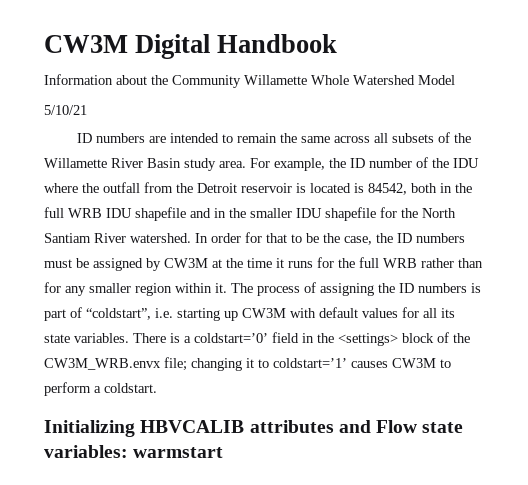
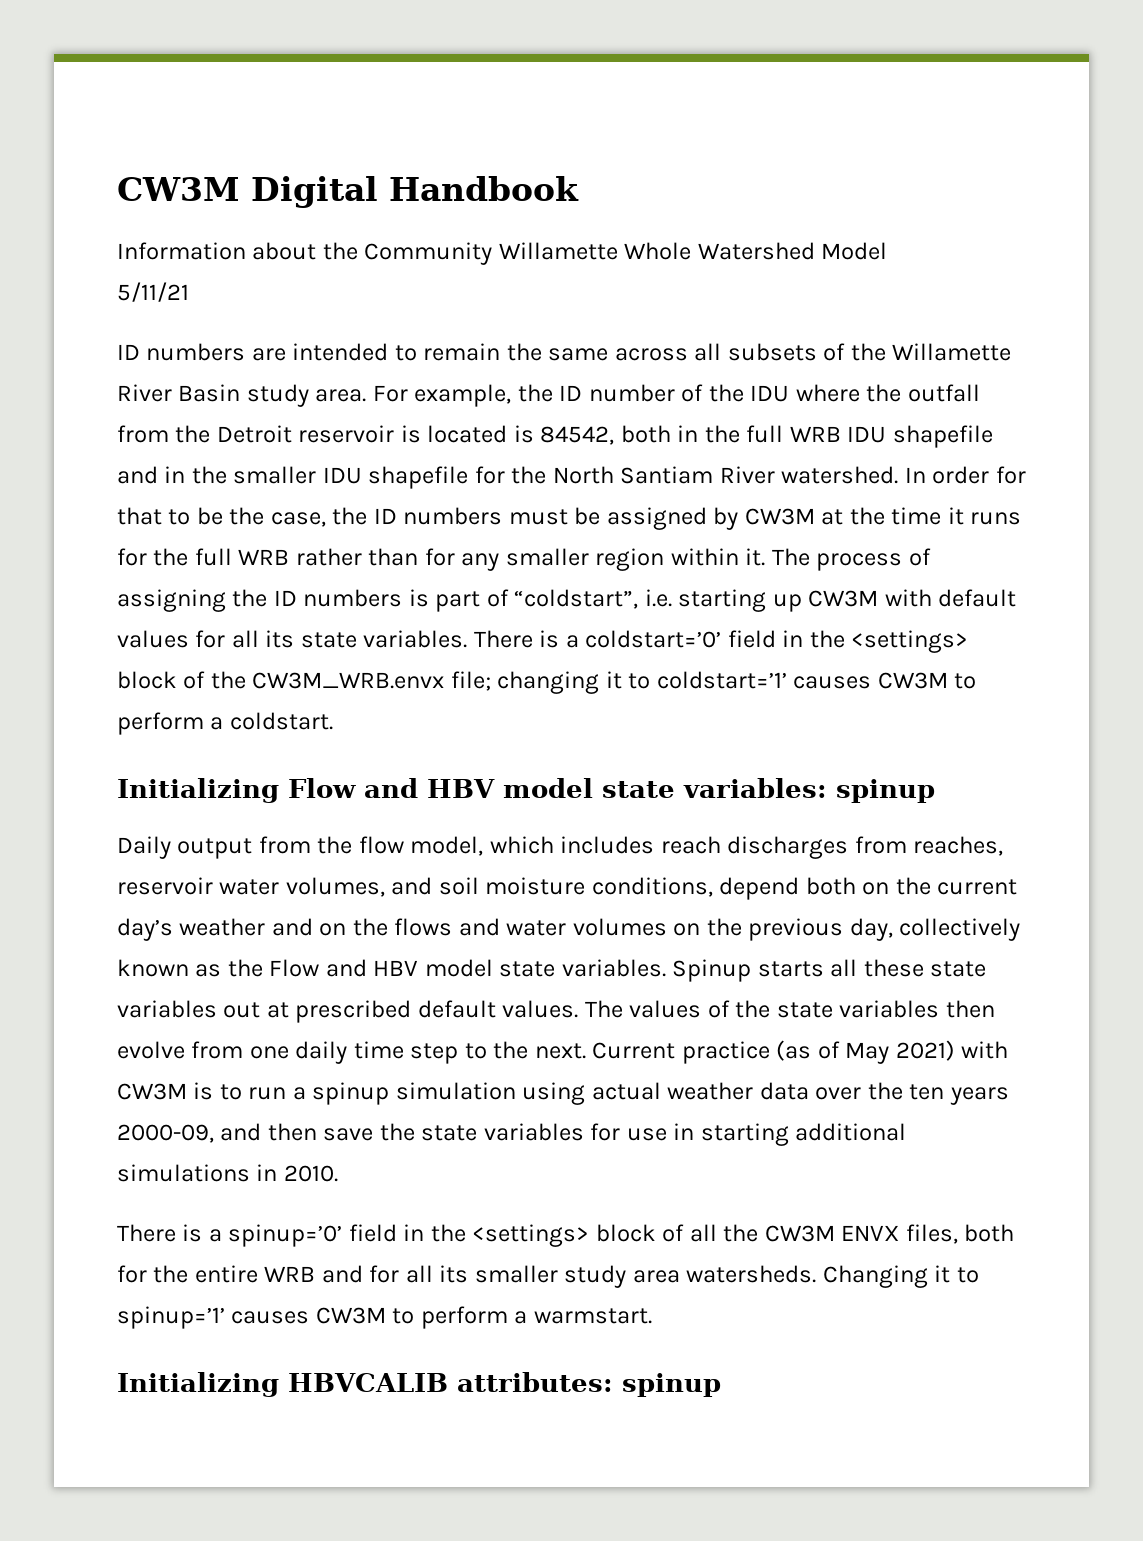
[44,105,87,115] 5/10/21 -> [117,282,189,302] 5/11/21
[140,420,464,433] [44,445,224,458] HBVCALIB attributes and Flow state variables: warmstart -> [288,778,935,803] [117,836,1004,859] [117,877,1018,900] [117,918,1021,941] [117,959,987,982] [117,1000,995,1023] [117,1040,1009,1064] [117,1082,1009,1105] [117,1123,907,1146] [117,1164,338,1182] [117,1224,1015,1247] [117,1265,979,1288] [117,1306,652,1329] [117,1372,721,1397] Flow and HBV model state variables: spinup // Daily output from the flow model, which includes reach discharges from reaches, reservoir water volumes, and soil moisture conditions, depend both on the current day’s weather and on the flows and water volumes on the previous day, collectively known as the Flow and HBV model state variables. Spinup starts all these state variables out at prescribed default values. The values of the state variables then evolve from one daily time step to the next. Current practice (as of May 2021) with CW3M is to run a spinup simulation using actual weather data over the ten years 2000-09, and then save the state variables for use in starting additional simulations in 2010. // There is a spinup=’0’ field in the <settings> block of all the CW3M ENVX files, both for the entire WRB and for all its smaller study area watersheds. Changing it to spinup=’1’ causes CW3M to perform a warmstart. // Initializing HBVCALIB attributes: spinup

